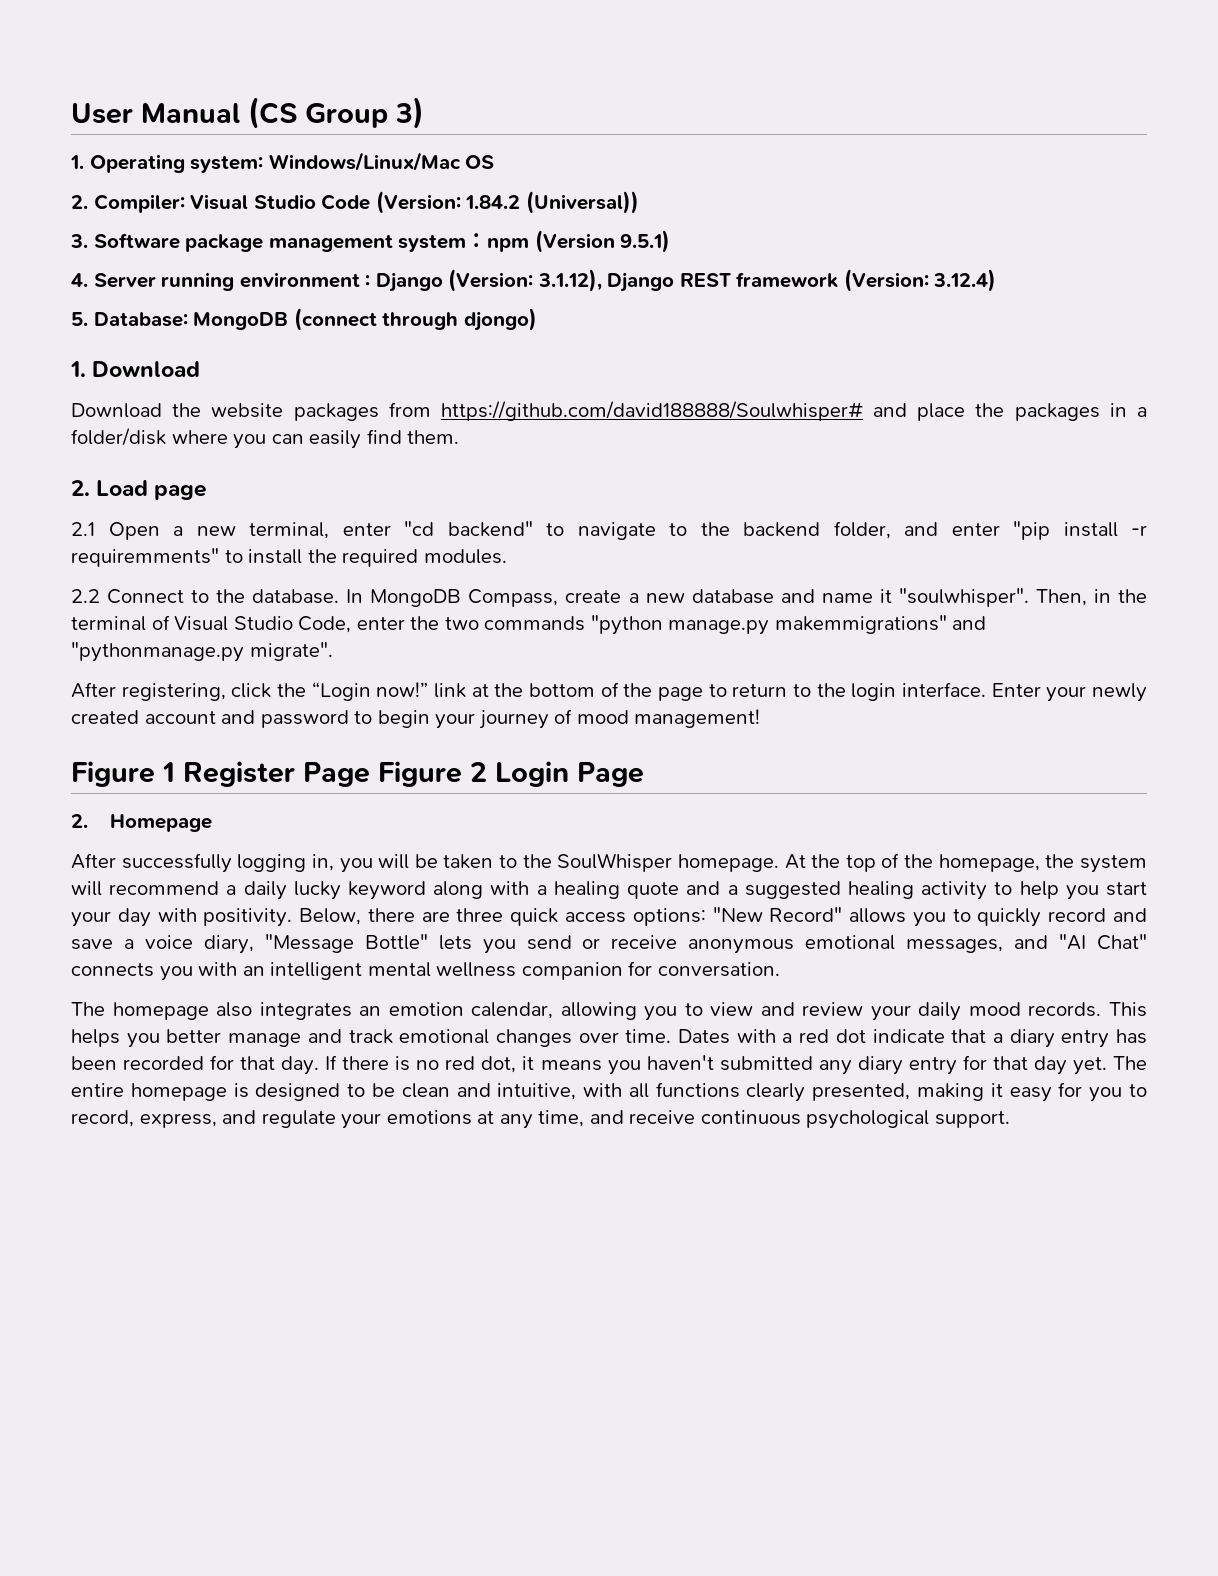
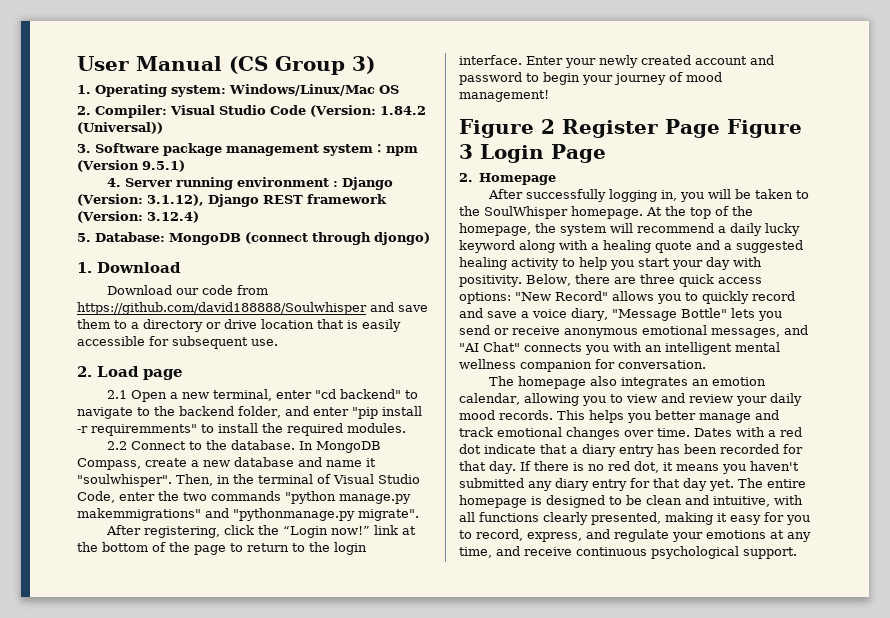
[172,401,1147,421] [71,428,460,449] the website packages from https://github.com/david188888/Soulwhisper# and place the packages in a folder/disk where you can easily find them. -> [176,285,269,295] [77,302,428,315] [77,319,401,332] [77,336,278,349] our code from https://github.com/david188888/Soulwhisper and save them to a directory or drive location that is easily accessible for subsequent use.
[162,762,175,782] 1 -> [541,119,555,134] 2
[470,762,487,782] 2 -> [459,144,473,159] 3

